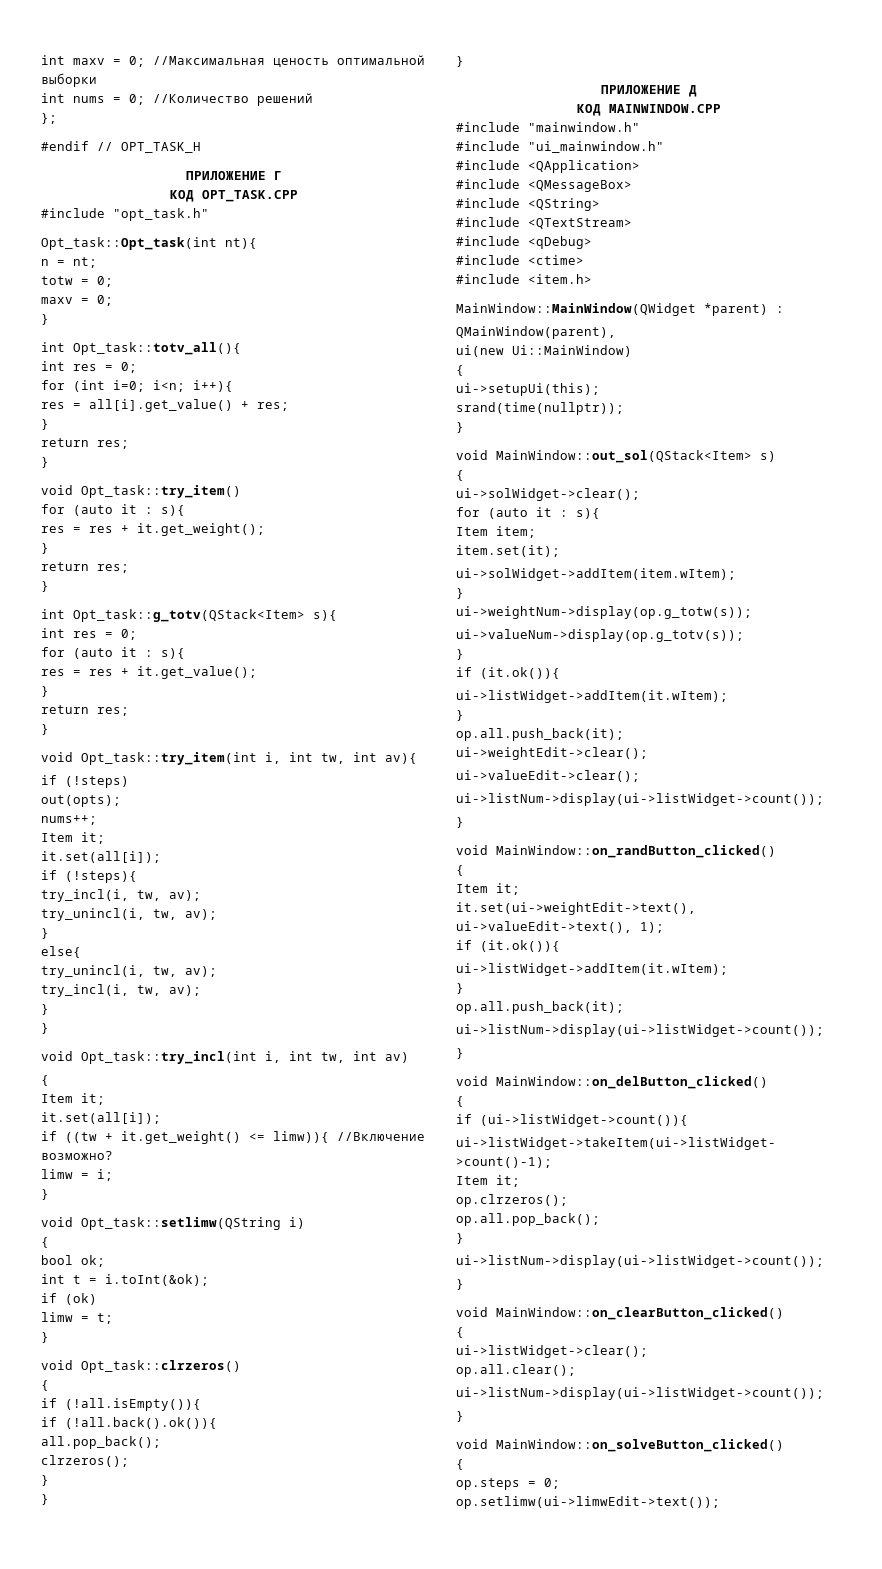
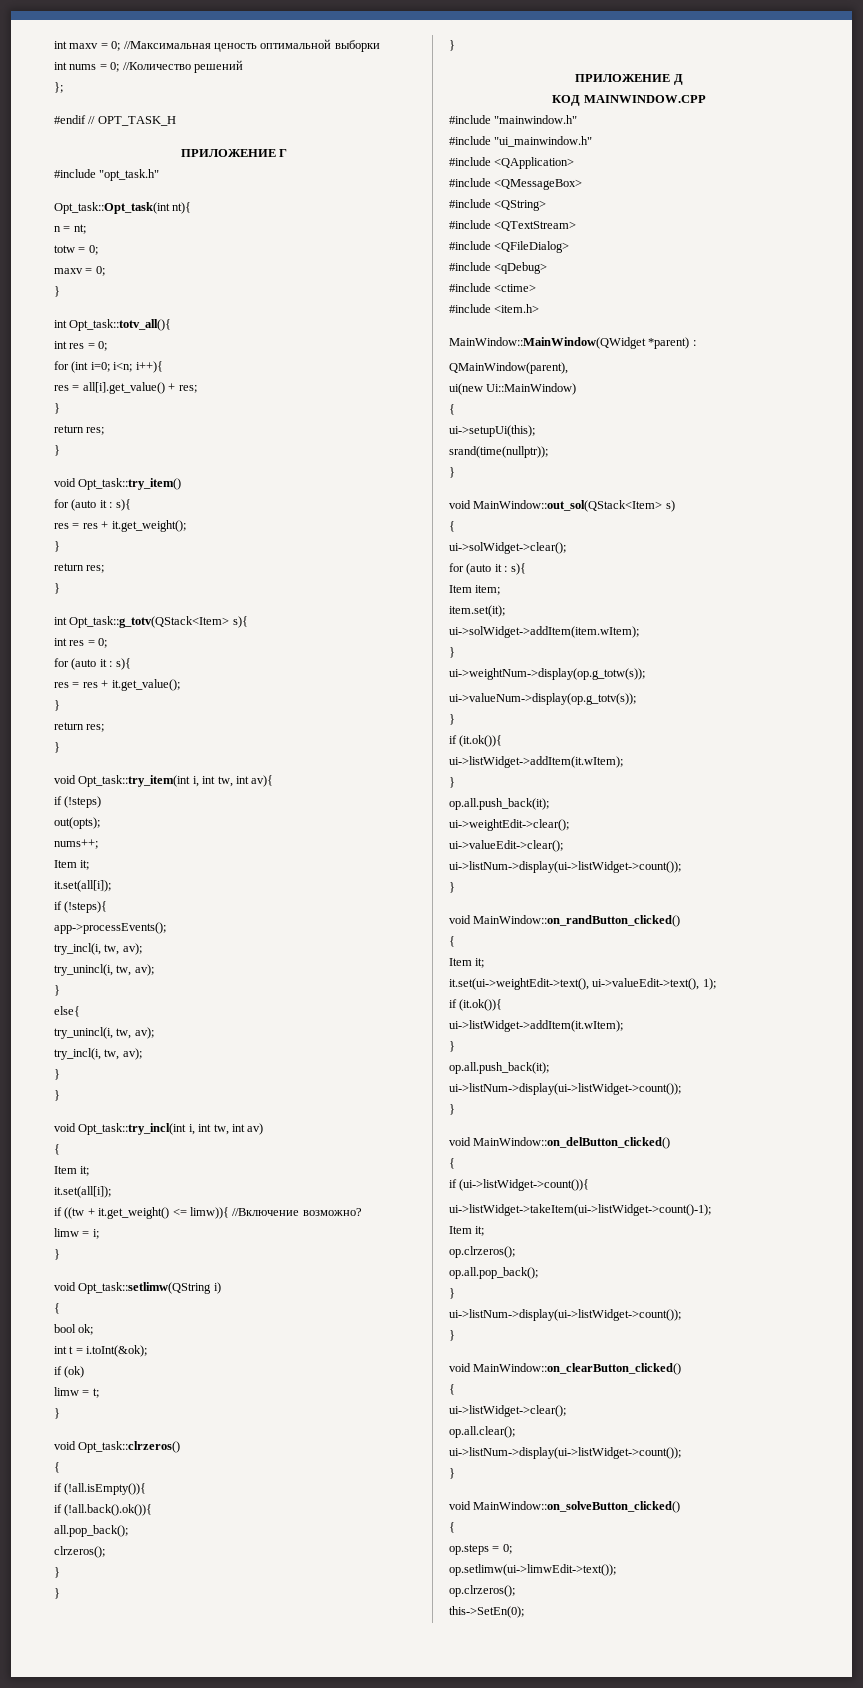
[169,190,298,202] // КОД OPT_TASK.CPP -> (288, 153) none
(137, 877) none -> [54,922,166,934] // app->processEvents();
(632, 223) none -> [449,241,570,253] // #include <QFileDialog>
(720, 1502) none -> [449,1585,515,1597] [449,1606,524,1618] // op.clrzeros(); // this->SetEn(0);

